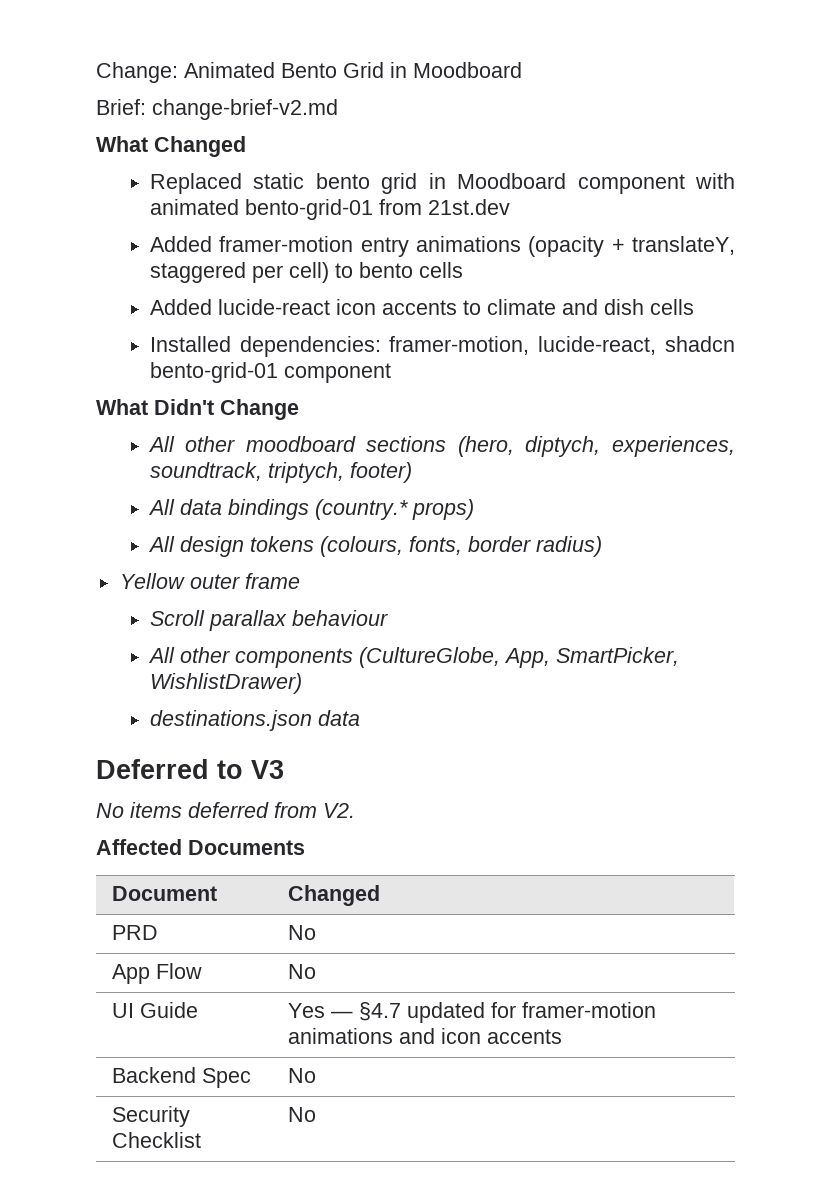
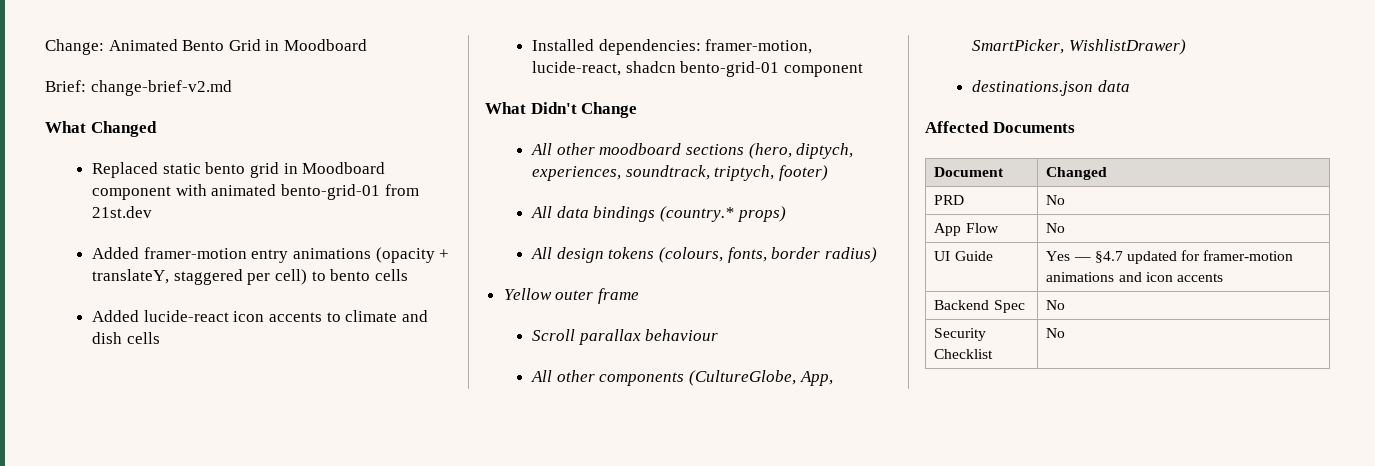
[96,759,284,779] [96,802,355,818] // Deferred to V3 // No items deferred from V2. -> (1130, 86) none

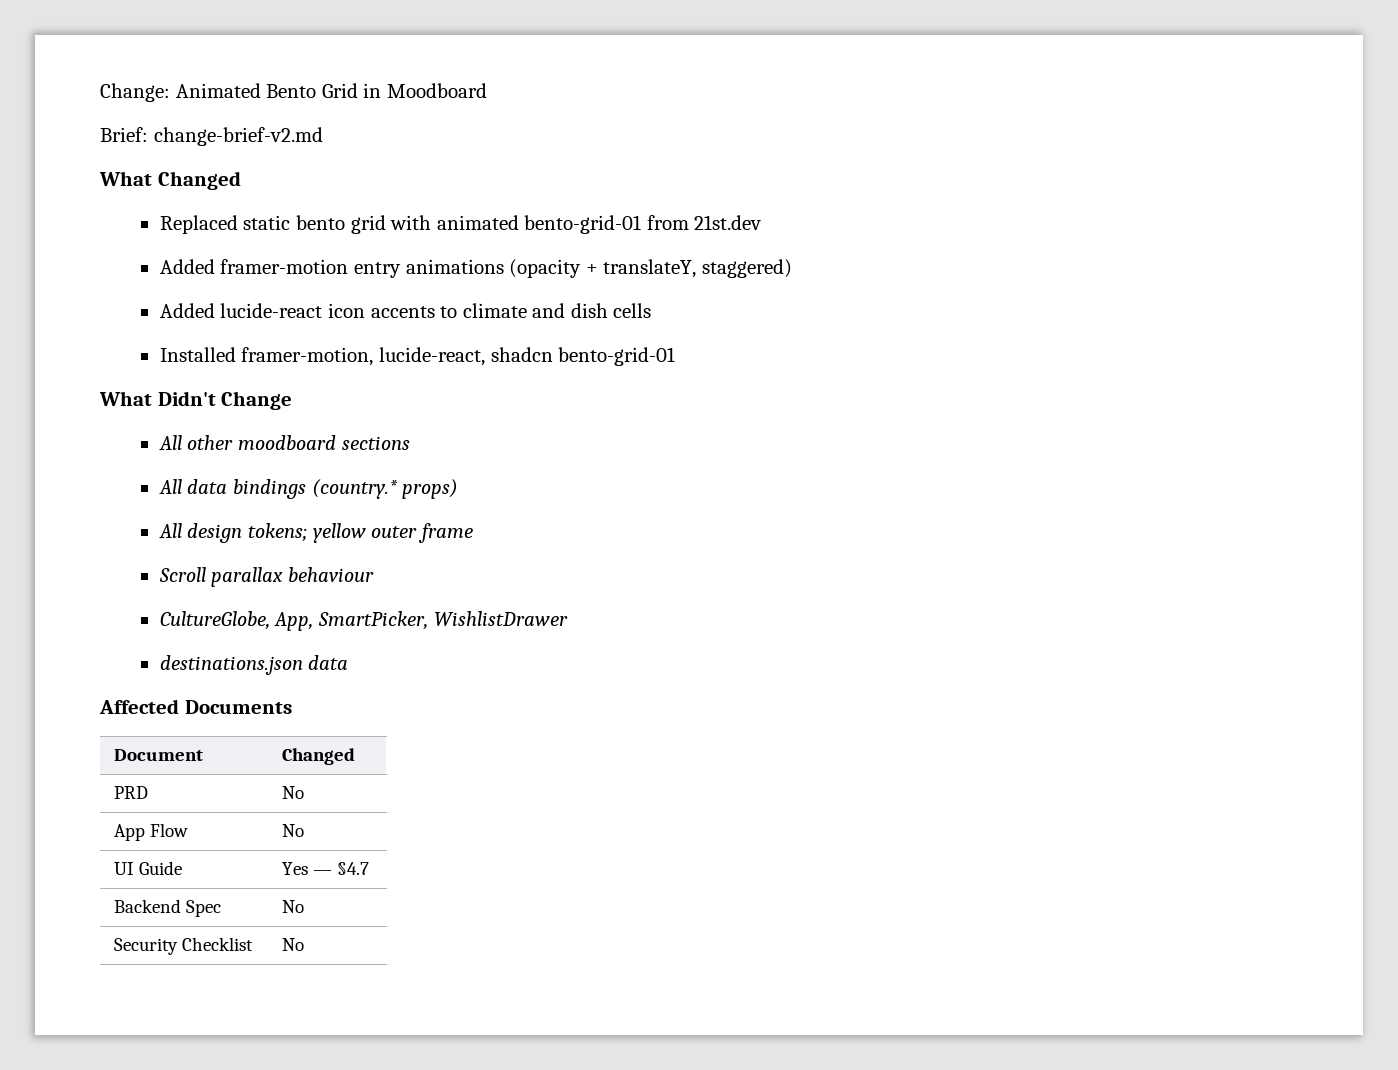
[283,162,386,174] [92,186,172,200] in Moodboard component -> (386, 224) none
[173,269,408,285] staggered per cell) to bento cells -> [701,259,792,278] staggered)
[598,39,701,55] dependencies: -> (236, 354) none
[784,63,864,77] component -> (676, 356) none
[748,143,854,159] [532,165,829,181] (hero, diptych, experiences, soundtrack, triptych, footer) -> (410, 443) none
[608,247,877,263] [503,288,552,300] tokens (colours, fonts, border radius) // Yellow -> [247,523,366,543] tokens; yellow
[531,370,797,386] All other components (CultureGlobe, -> [159,611,270,630] CultureGlobe,
[1068,39,1186,55] WishlistDrawer) -> [433,611,568,626] WishlistDrawer
[1127,250,1294,264] [1046,272,1224,282] updated for framer-motion animations and icon accents -> (369, 868) none

